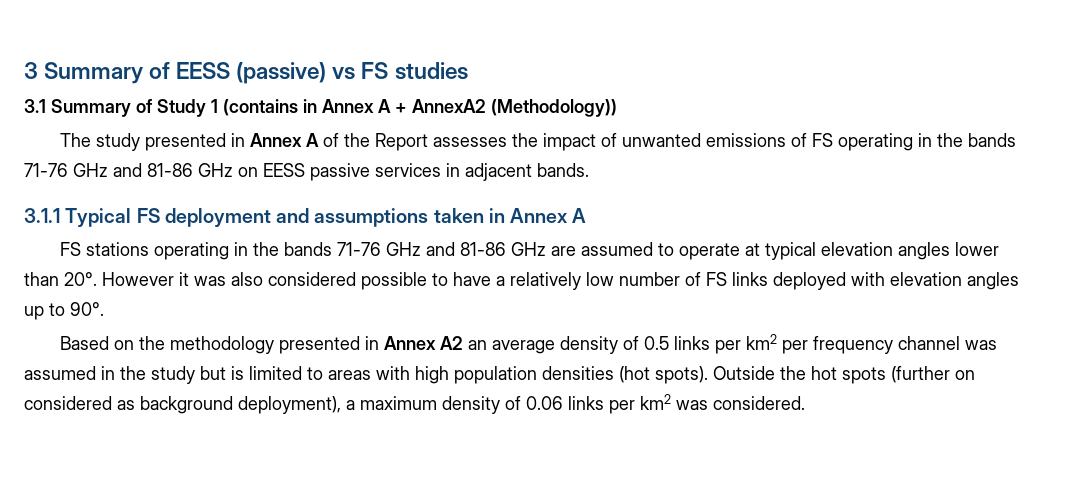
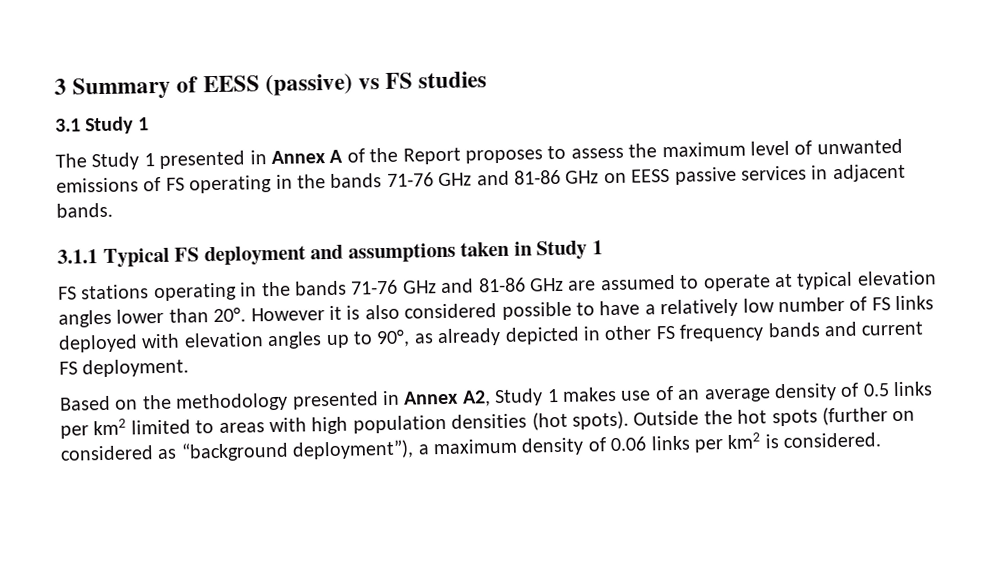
[51,99,617,117] Summary of Study 1 (contains in Annex A + AnnexA2 (Methodology)) -> [85,116,149,135] Study 1
[95,133,140,151] study -> [91,152,155,171] Study 1
[432,133,596,151] assesses the impact -> [464,140,790,164] proposes to assess the maximum level
[510,208,587,223] Annex A -> [536,240,603,261] Study 1
[194,276,226,286] was -> [346,305,361,320] is
[70,302,104,316] 90°. -> [376,321,925,348] [59,358,190,378] 90°, as already depicted in other FS frequency bands and current FS deployment.
[439,336,463,350] A2 -> [461,385,674,407] A2, Study 1 makes use of
[781,336,997,354] [24,366,244,384] per frequency channel was assumed in the study but is -> (127, 427) none
[140,396,341,414] background deployment), -> [180,439,415,462] “background deployment”),
[676,400,708,410] was -> [764,434,779,449] is

